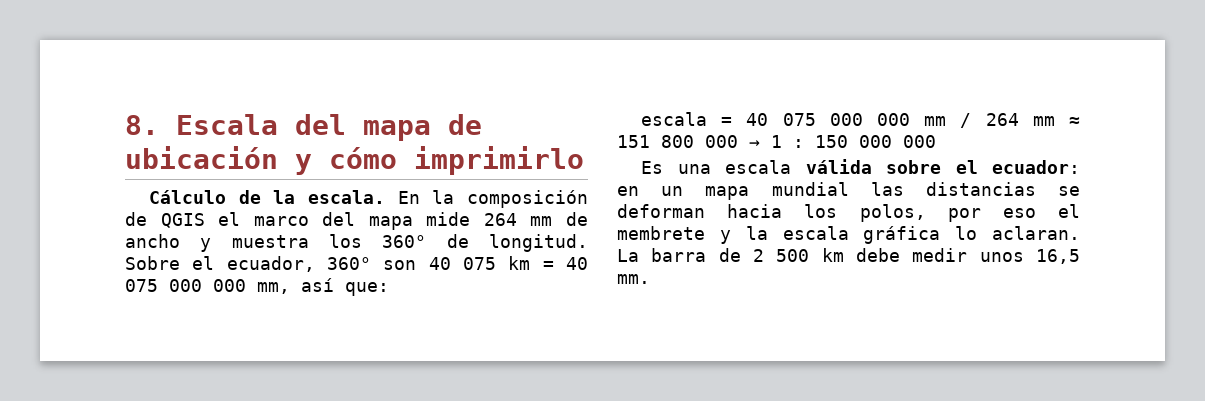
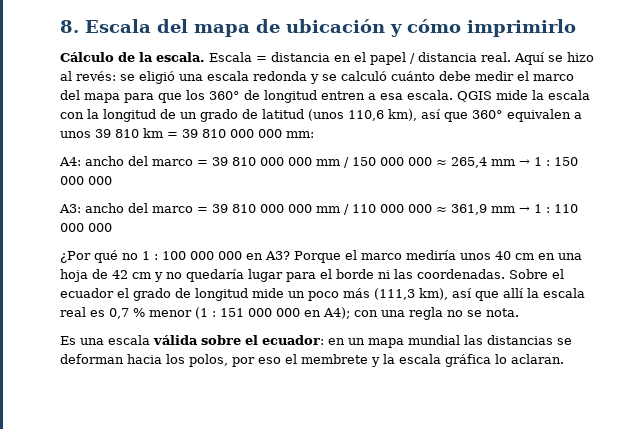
[397,190,588,208] [125,212,588,230] [125,234,588,252] [125,256,588,272] [125,278,389,296] [641,112,1080,128] [617,135,738,148] En la composición de QGIS el marco del mapa mide 264 mm de ancho y muestra los 360° de longitud. Sobre el ecuador, 360° son 40 075 km = 40 075 000 000 mm, así que: // escala = 40 075 000 000 mm / 264 mm ≈ 151 800 000 -> [209,52,594,65] [60,71,574,84] [60,90,590,103] [60,109,582,122] [60,128,314,138] [59,156,515,168] Escala = distancia en el papel / distancia real. Aquí se hizo al revés: se eligió una escala redonda y se calculó cuánto debe medir el marco del mapa para que los 360° de longitud entren a esa escala. QGIS mide la escala con la longitud de un grado de latitud (unos 110,6 km), así que 360° equivalen a unos 39 810 km = 39 810 000 000 mm: // A4: ancho del marco = 39 810 000 000 mm / 150 000 000 ≈ 265,4 mm
(936, 141) none -> [59,203,578,215] [60,223,112,232] [60,250,582,263] [60,269,564,282] [60,288,585,301] [60,307,519,320] // A3: ancho del marco = 39 810 000 000 mm / 110 000 000 ≈ 361,9 mm → 1 : 110 000 000 // ¿Por qué no 1 : 100 000 000 en A3? Porque el marco mediría unos 40 cm en una hoja de 42 cm y no quedaría lugar para el borde ni las coordenadas. Sobre el ecuador el grado de longitud mide un poco más (111,3 km), así que allí la escala real es 0,7 % menor (1 : 151 000 000 en A4); con una regla no se nota.
[617,248,1080,264] [617,274,650,284] La barra de 2 500 km debe medir unos 16,5 mm. -> (564, 359) none

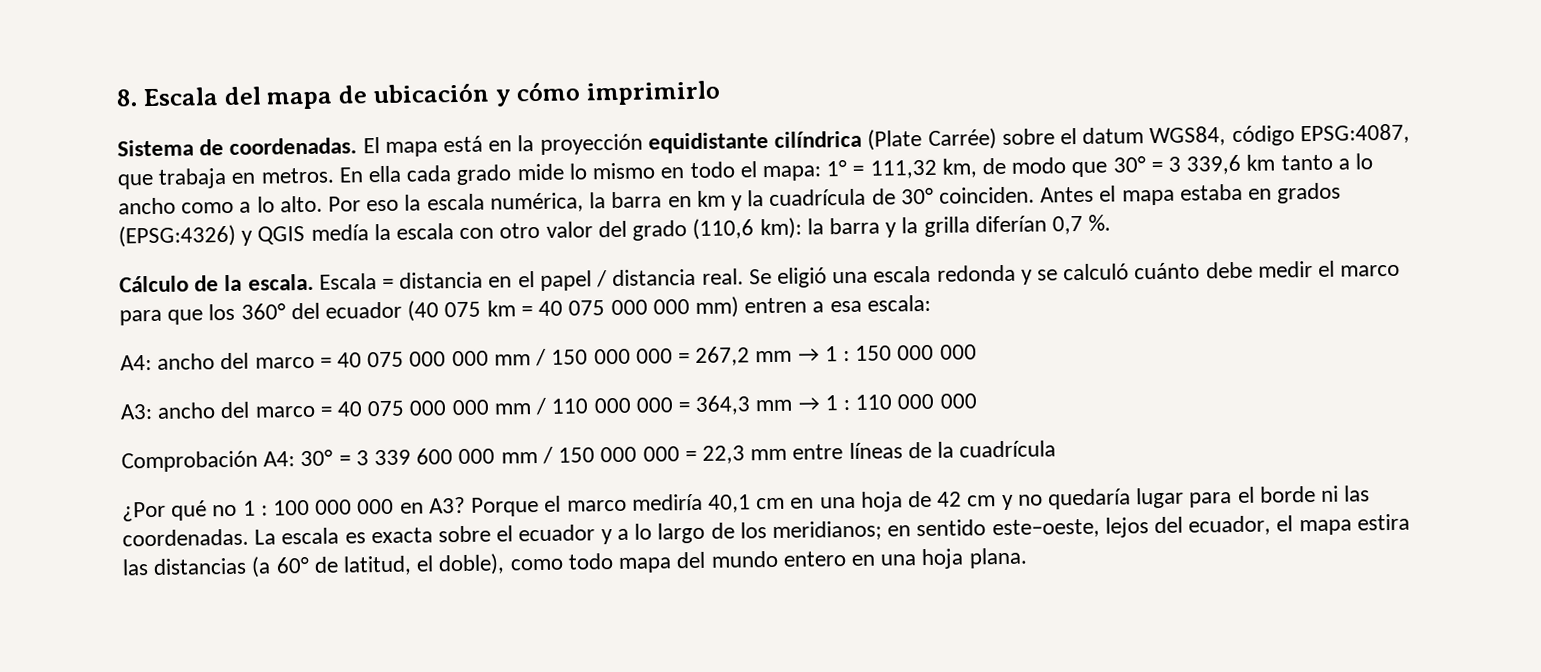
(576, 28) none -> [117,123,1410,157] [117,153,1374,190] [118,182,1342,215] [118,214,1112,248] // Sistema de coordenadas. El mapa está en la proyección equidistante cilíndrica (Plate Carrée) sobre el datum WGS84, código EPSG:4087, que trabaja en metros. En ella cada grado mide lo mismo en todo el mapa: 1° = 111,32 km, de modo que 30° = 3 339,6 km tanto a lo ancho como a lo alto. Por eso la escala numérica, la barra en km y la cuadrícula de 30° coinciden. Antes el mapa estaba en grados (EPSG:4326) y QGIS medía la escala con otro valor del grado (110,6 km): la barra y la grilla diferían 0,7 %.
[514,52,594,65] [60,71,135,81] Aquí se hizo al revés: se -> [748,268,772,285] Se
[60,90,120,103] del mapa -> (1401, 270) none
[244,90,590,103] [60,109,582,122] [60,128,314,138] de longitud entren a esa escala. QGIS mide la escala con la longitud de un grado de latitud (unos 110,6 km), así que 360° equivalen a unos 39 810 km = 39 810 000 000 mm: -> [290,294,931,322] del ecuador (40 075 km = 40 075 000 000 mm) entren a esa escala:
[212,157,256,166] 39 810 -> [337,351,405,368] 40 075
[436,157,487,168] ≈ 265,4 -> [677,346,751,366] = 267,2
[212,204,256,213] 39 810 -> [337,400,405,417] 40 075
[436,204,487,215] ≈ 361,9 -> [677,395,752,415] = 364,3
(112, 227) none -> [121,440,1057,473] // Comprobación A4: 30° = 3 339 600 000 mm / 150 000 000 = 22,3 mm entre líneas de la cuadrícula
[460,251,511,260] unos 40 -> [707,494,751,513] 40,1
[509,269,564,279] [60,288,585,301] [60,307,519,320] [60,335,572,348] [60,354,564,367] Sobre el ecuador el grado de longitud mide un poco más (111,3 km), así que allí la escala real es 0,7 % menor (1 : 151 000 000 en A4); con una regla no se nota. // Es una escala válida sobre el ecuador: en un mapa mundial las distancias se deforman hacia los polos, por eso el membrete y la escala gráfica lo aclaran. -> [254,513,1410,545] [122,547,1028,578] La escala es exacta sobre el ecuador y a lo largo de los meridianos; en sentido este–oeste, lejos del ecuador, el mapa estira las distancias (a 60° de latitud, el doble), como todo mapa del mundo entero en una hoja plana.

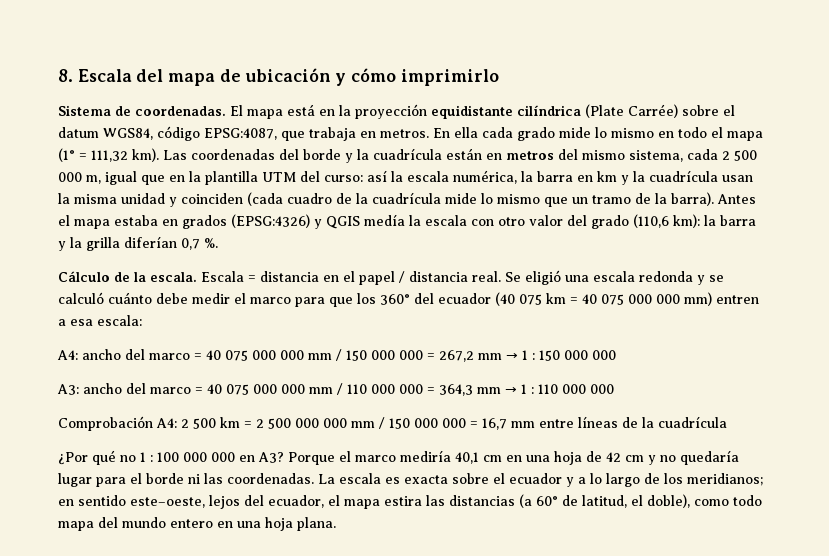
[761,153,1374,182] [118,195,400,215] mapa: 1° = 111,32 km, de modo que 30° = 3 339,6 km tanto a lo ancho como a lo alto. Por eso -> [727,131,763,141] [58,148,757,163] [58,170,387,185] mapa (1° = 111,32 km). Las coordenadas del borde y la cuadrícula están en metros del mismo sistema, cada 2 500 000 m, igual que en la plantilla UTM del curso: así
[871,186,1035,205] de 30° coinciden. -> [722,175,753,182] [58,192,714,207] usan la misma unidad y coinciden (cada cuadro de la cuadrícula mide lo mismo que un tramo de la barra).
[300,445,745,467] 30° = 3 339 600 000 mm / 150 000 000 = 22,3 -> [181,417,507,430] 2 500 km = 2 500 000 000 mm / 150 000 000 = 16,7

